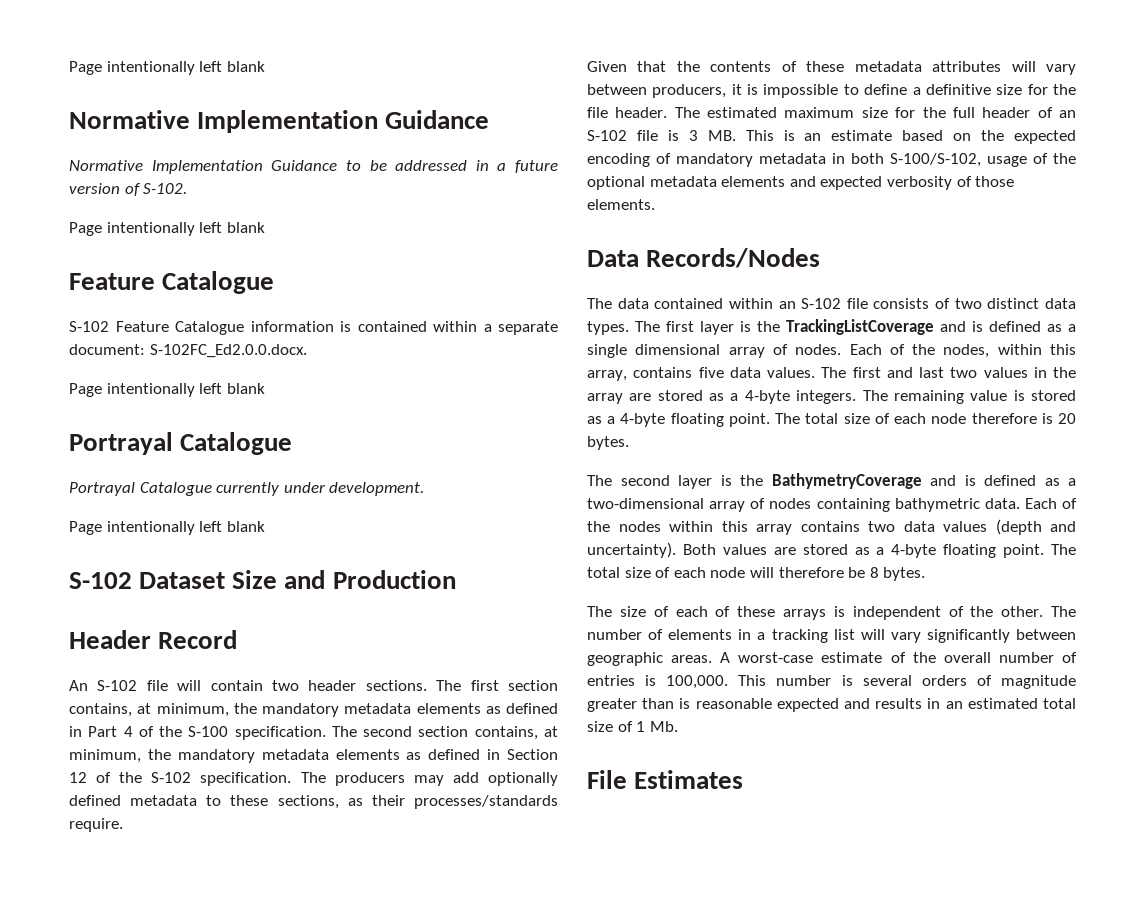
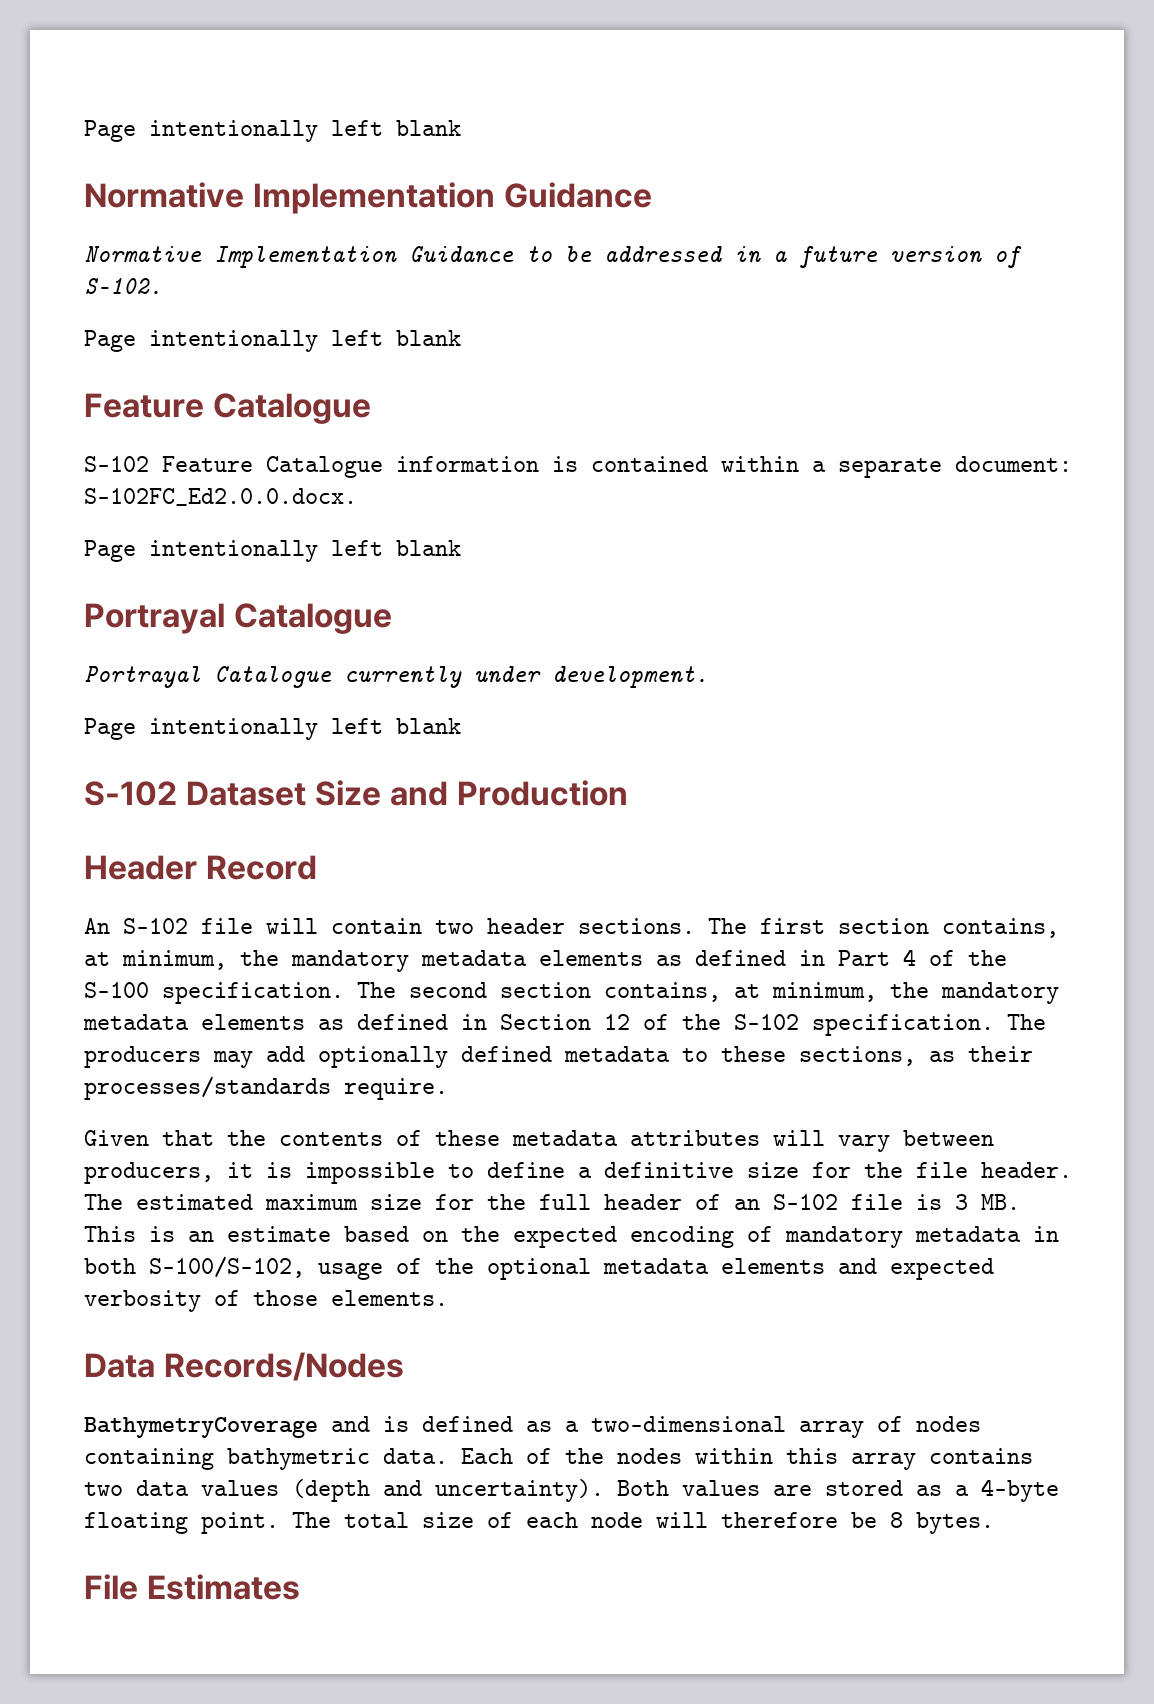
[587,298,1076,309] [587,319,1076,335] [587,344,1076,358] [587,367,1076,381] [587,390,1076,404] [587,413,1076,427] [587,436,629,450] [587,475,763,489] The data contained within an S-102 file consists of two distinct data types. The first layer is the TrackingListCoverage and is defined as a single dimensional array of nodes. Each of the nodes, within this array, contains five data values. The first and last two values in the array are stored as a 4-byte integers. The remaining value is stored as a 4-byte floating point. The total size of each node therefore is 20 bytes. // The second layer is the -> (404, 1366) none
[587,606,1076,620] [587,629,1076,643] [587,652,1077,666] [587,675,1076,689] [587,698,1076,712] [587,721,678,732] // The size of each of these arrays is independent of the other. The number of elements in a tracking list will vary significantly between geographic areas. A worst-case estimate of the overall number of entries is 100,000. This number is several orders of magnitude greater than is reasonable expected and results in an estimated total size of 1 Mb. -> (994, 1523) none

